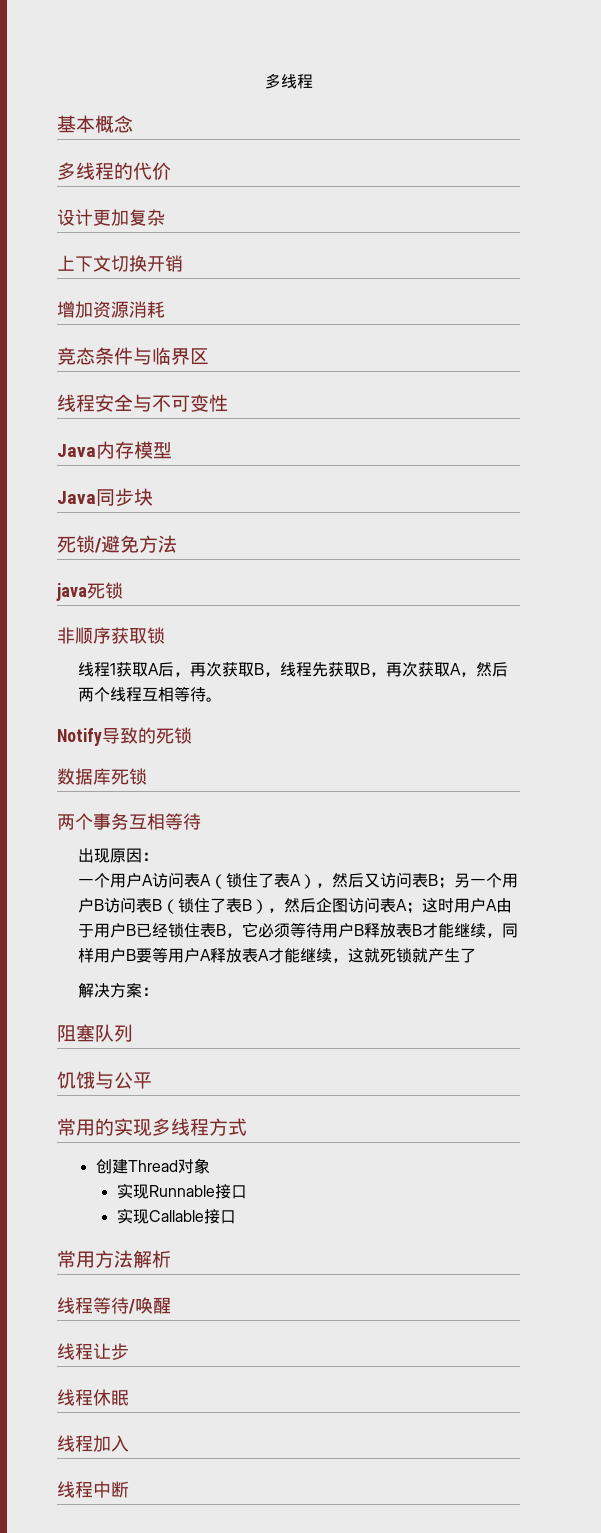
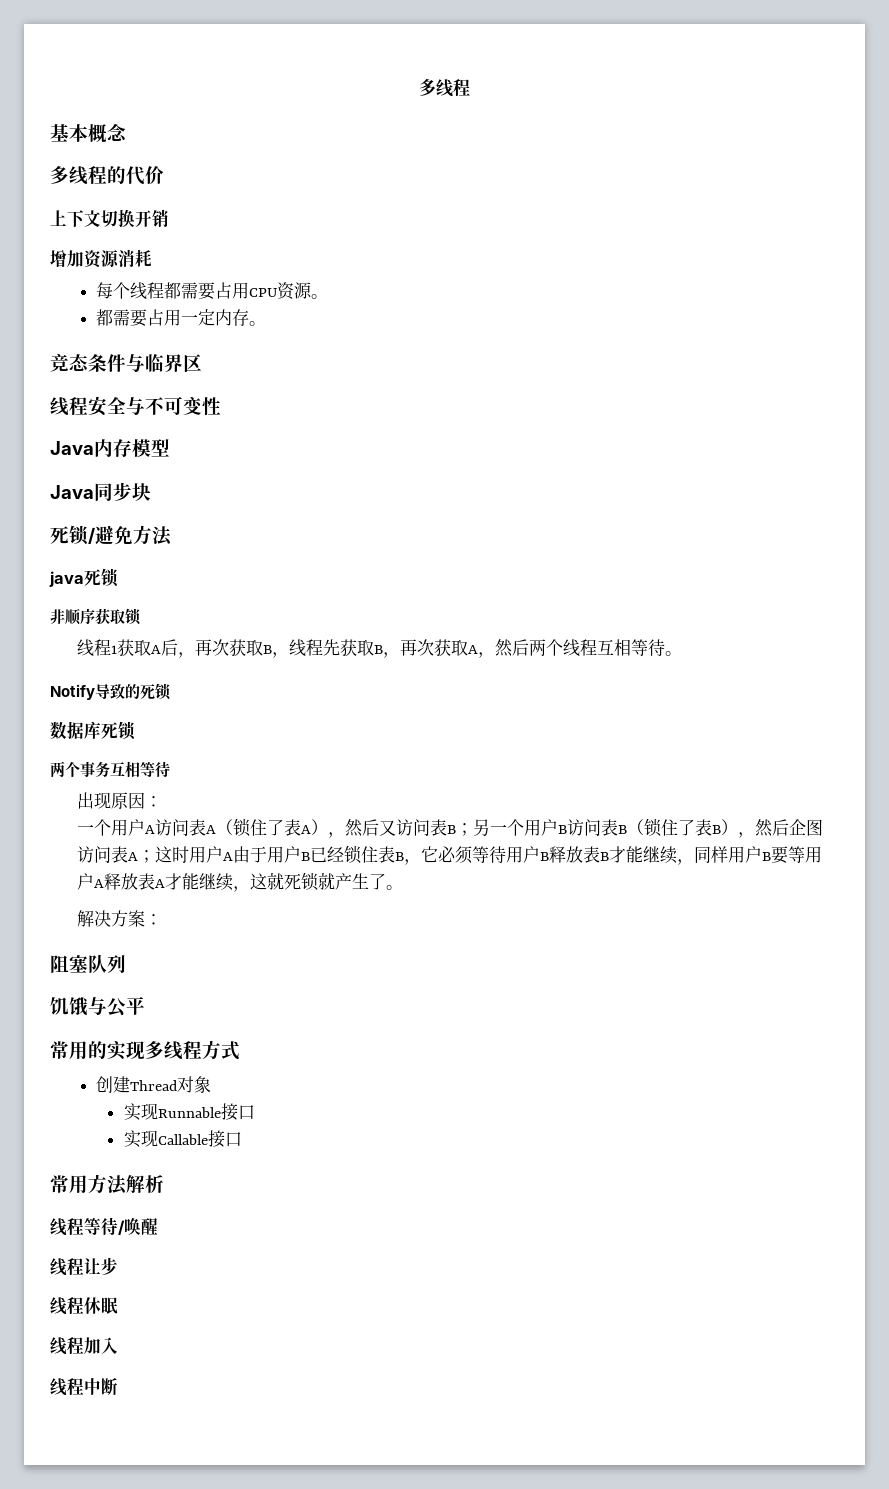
[57,209,165,226] // 设计更加复杂 -> (164, 175) none
(165, 309) none -> [96,282,329,300] [96,309,267,327] // 每个线程都需要占用CPU资源。 // 都需要占用一定内存。
(476, 955) none -> [386,885,404,890] 。

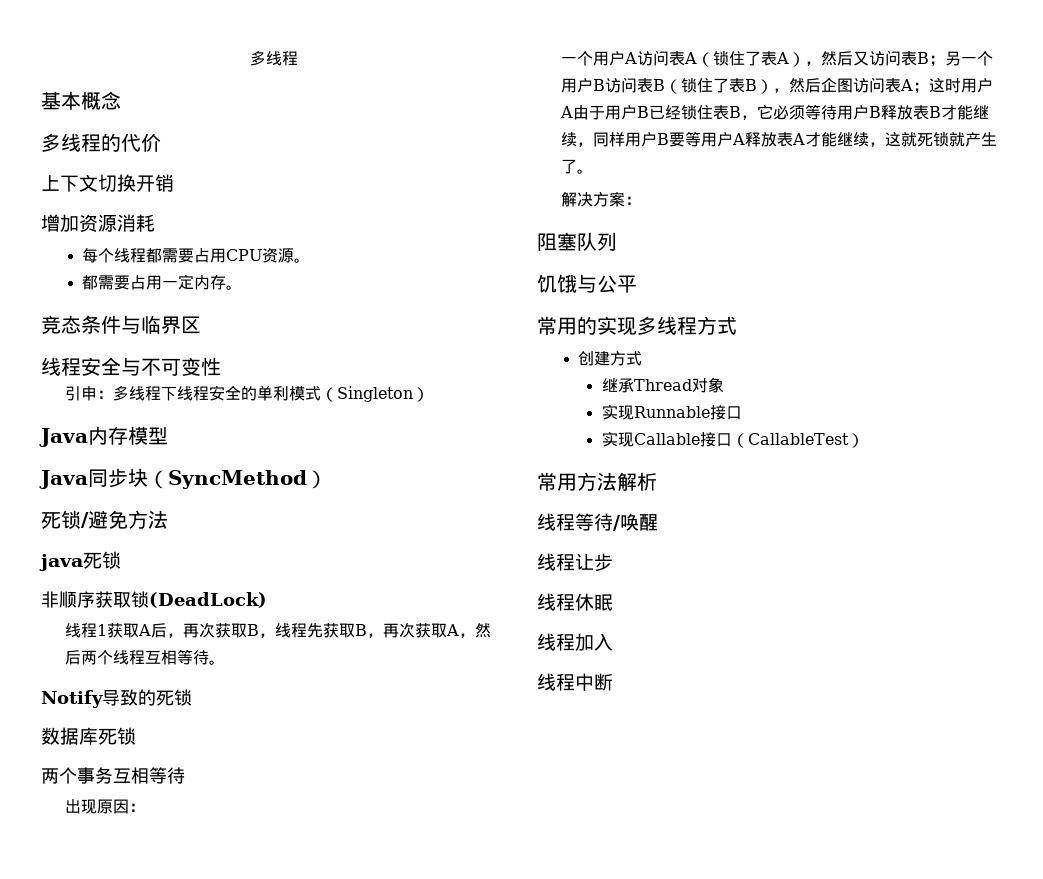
(221, 406) none -> [64,385,429,402] // 引申：多线程下线程安全的单利模式（Singleton）
(151, 492) none -> [148,470,327,489] （SyncMethod）
(141, 616) none -> [149,592,267,608] (DeadLock)
(131, 1084) none -> [610,351,643,366] [601,378,634,393] 方式 // 继承
(242, 1139) none -> [731,433,864,448] （CallableTest）

